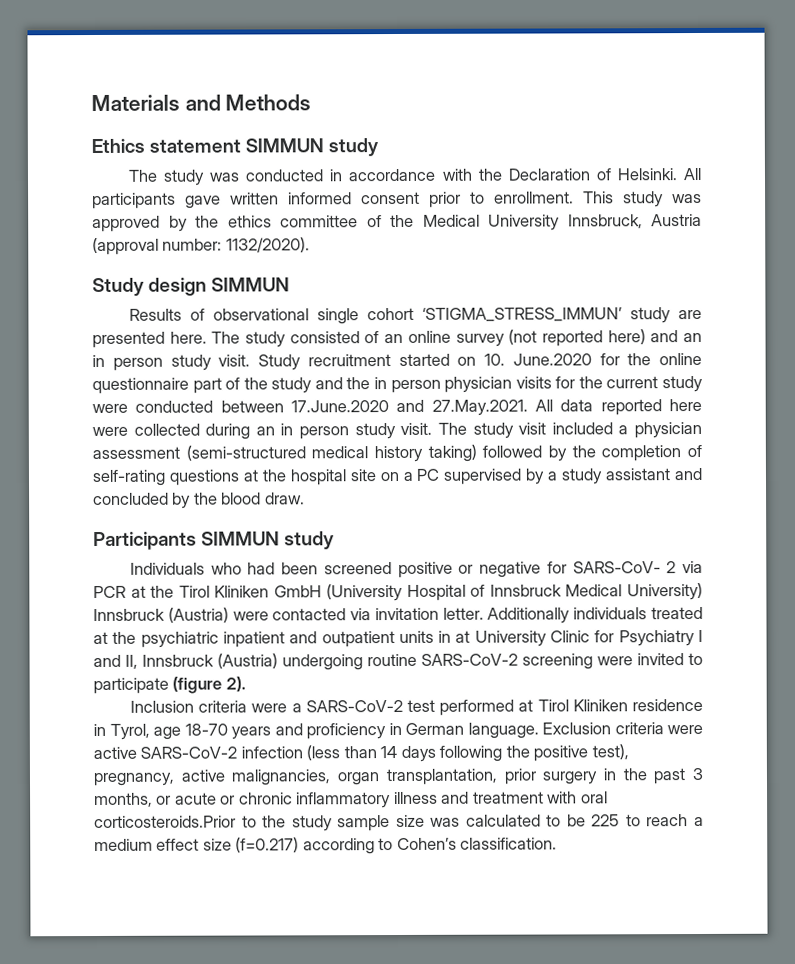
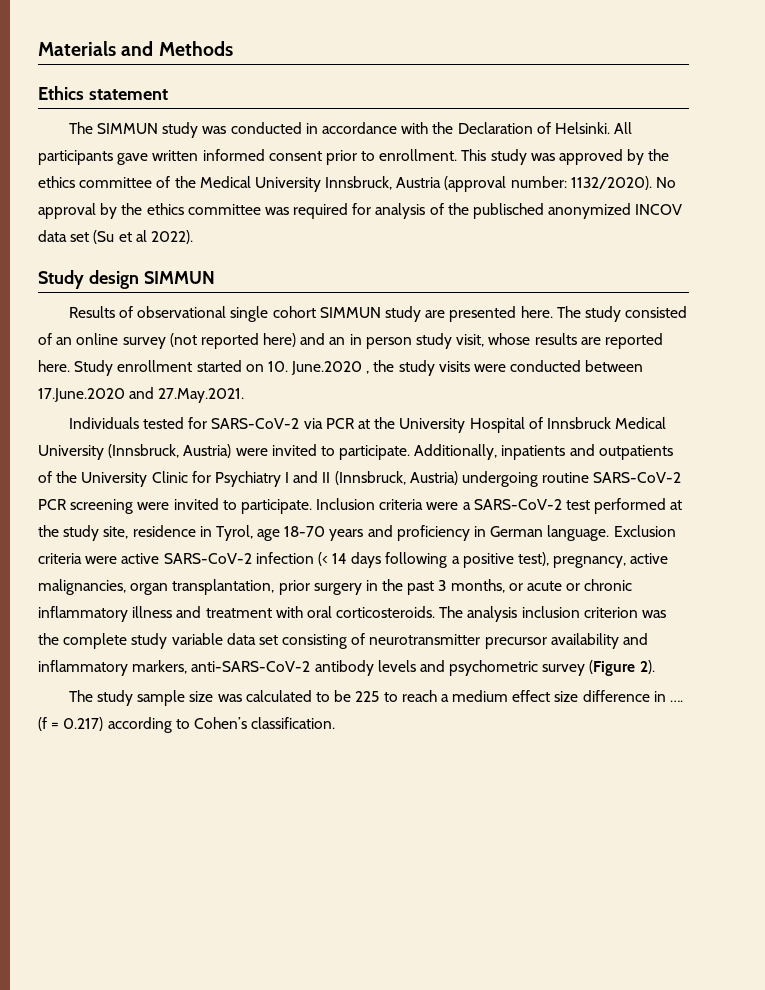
[245,138,380,157] [127,169,158,182] SIMMUN study // The -> [68,122,159,134] // The SIMMUN
(310, 245) none -> [656,177,677,188] [38,203,683,219] [38,230,193,244] No approval by the ethics committee was required for analysis of the publisched anonymized INCOV data set (Su et al 2022).
[421,307,622,322] ‘STIGMA_STRESS_IMMUN’ -> [319,307,381,318] SIMMUN
[218,352,702,371] [92,375,703,395] visit. Study recruitment started on 10. June.2020 for the online questionnaire part of the study and the in person physician visits for the current study -> [456,333,663,349] [38,360,470,376] visit, whose results are reported here. Study enrollment started on 10. June.2020 , the study visits
[535,398,702,416] [92,421,703,440] [92,444,703,463] [92,467,703,487] [93,492,305,509] [93,531,336,551] [129,560,703,579] [93,582,703,602] [93,606,703,624] [93,630,471,648] All data reported here were collected during an in person study visit. The study visit included a physician assessment (semi-structured medical history taking) followed by the completion of self-rating questions at the hospital site on a PC supervised by a study assistant and concluded by the blood draw. // Participants SIMMUN study // Individuals who had been screened positive or negative for SARS-CoV- 2 via PCR at the Tirol Kliniken GmbH (University Hospital of Innsbruck Medical University) Innsbruck (Austria) were contacted via invitation letter. Additionally individuals treated at the psychiatric inpatient and outpatient units in at -> [68,417,667,433] [38,444,673,460] [38,471,78,483] // Individuals tested for SARS-CoV-2 via PCR at the University Hospital of Innsbruck Medical University (Innsbruck, Austria) were invited to participate. Additionally, inpatients and outpatients of the
[125,653,278,669] II, Innsbruck (Austria) -> [322,471,458,485] II (Innsbruck, Austria)
(518, 659) none -> [38,499,67,510] PCR
[93,676,246,695] participate (figure 2). // -> [240,499,312,514] participate.
[537,699,628,712] Tirol Kliniken -> [38,525,129,541] the study site,
[306,745,377,761] (less than -> [317,552,328,566] (<
[505,745,530,758] the -> [451,556,460,564] a
[94,815,287,829] corticosteroids.Prior to the -> [336,606,667,622] [38,633,649,649] [38,660,655,676] [68,690,93,702] corticosteroids. The analysis inclusion criterion was the complete study variable data set consisting of neurotransmitter precursor availability and inflammatory markers, anti-SARS-CoV-2 antibody levels and psychometric survey (Figure 2). // The
[235,837,300,853] (f=0.217) -> [582,690,684,702] [38,717,104,731] difference in …. (f = 0.217)

